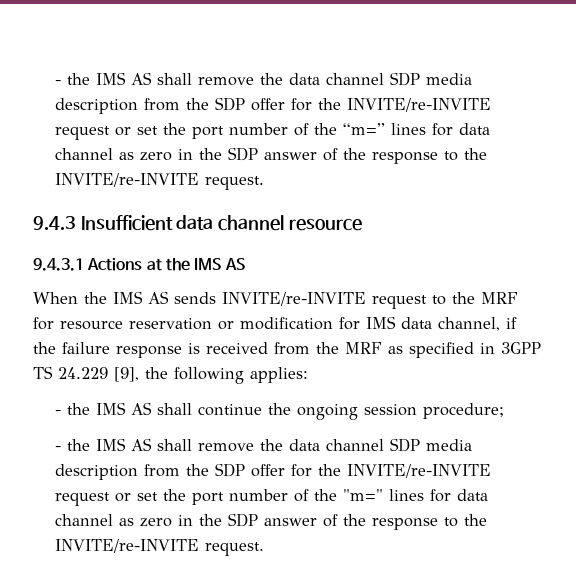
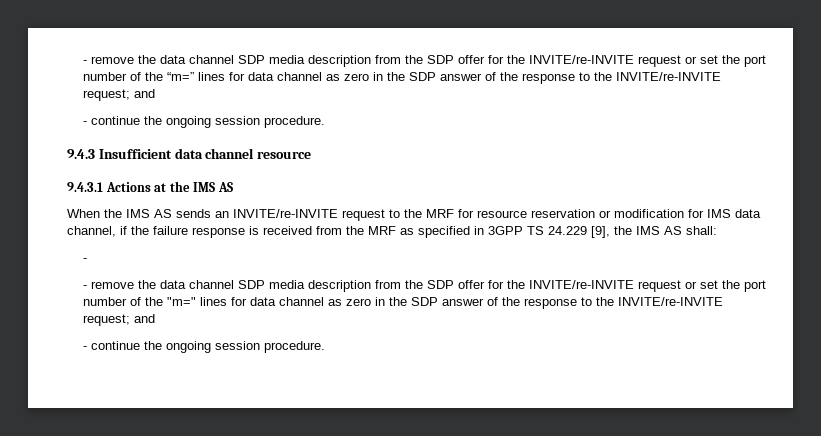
[54,72,192,85] - the IMS AS shall -> [83,60,88,64] -
[204,176,264,190] request. -> [83,89,156,101] [83,116,326,128] request; and // - continue the ongoing session procedure.
(216, 298) none -> [215,211,229,218] an
[174,367,308,384] [54,402,504,420] [54,438,192,451] following applies: // - the IMS AS shall continue the ongoing session procedure; // - the IMS AS shall -> [636,226,717,235] [83,258,88,262] [83,285,88,289] IMS AS shall: // - // -
[204,542,264,556] request. -> [83,314,156,326] [83,341,326,353] request; and // - continue the ongoing session procedure.

